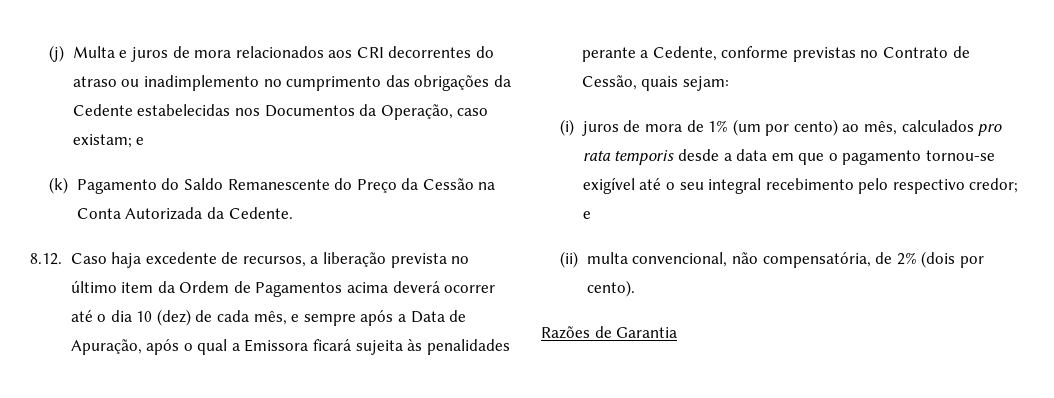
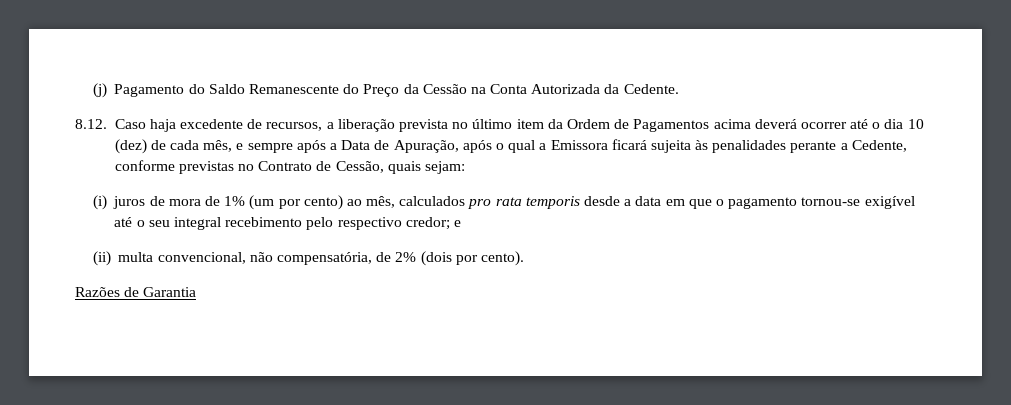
[72,46,495,62] [72,75,511,91] [72,104,489,120] [72,134,145,148] [49,177,69,194] Multa e juros de mora relacionados aos CRI decorrentes do atraso ou inadimplemento no cumprimento das obrigações da Cedente estabelecidas nos Documentos da Operação, caso existam; e // (k) -> (107, 90) none

